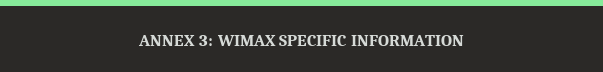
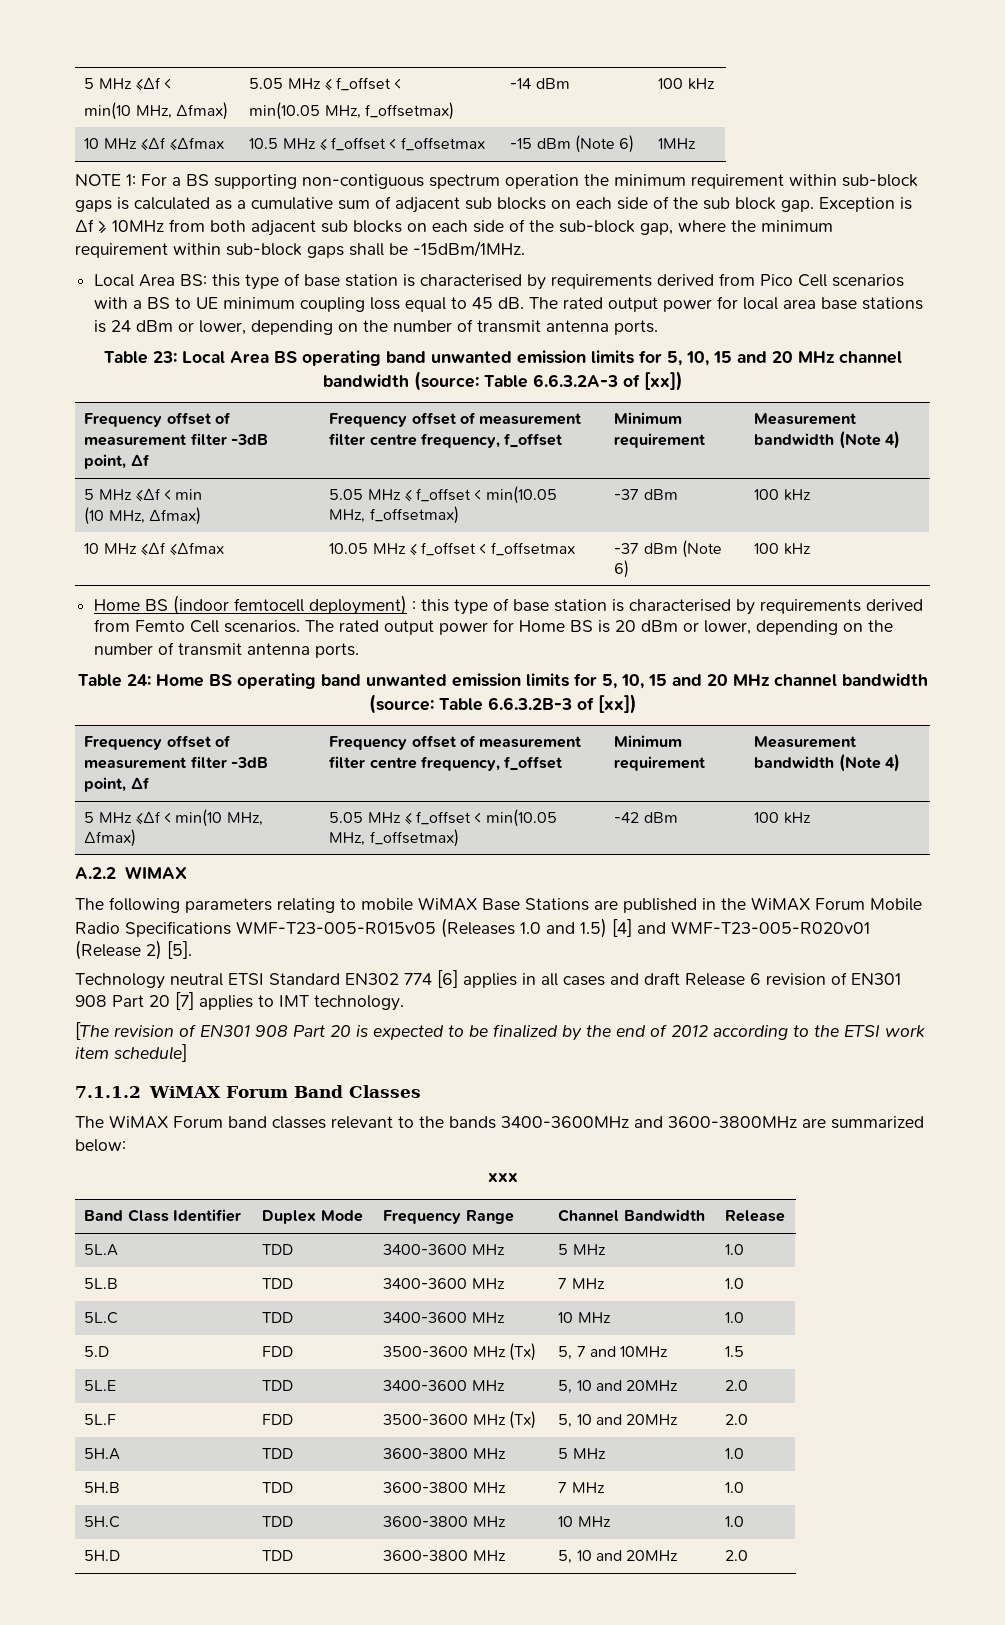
[138,35,464,46] ANNEX 3: WIMAX SPECIFIC INFORMATION -> [84,77,172,91] [84,102,228,120] [249,77,402,91] [249,102,454,120] [510,78,570,89] [658,78,715,90] [84,137,225,151] [249,137,485,151] [510,135,635,153] [658,138,697,149] [75,174,918,189] [75,196,912,213] [75,219,833,236] [75,241,525,258] [94,273,905,290] [94,296,924,312] [94,319,659,335] [103,350,902,366] [322,371,683,391] [84,412,231,427] [84,433,268,446] [84,454,150,469] [329,412,582,427] [329,433,563,448] [614,412,683,424] [614,433,706,448] [754,413,857,425] [754,431,900,449] [84,488,203,502] [84,507,201,525] [329,486,557,504] [329,506,459,524] [614,489,678,500] [754,489,811,501] [84,542,225,556] [329,542,575,556] [614,540,722,558] [614,560,630,578] [754,543,811,555] [94,595,924,615] [94,619,894,635] [94,642,360,658] [77,673,928,689] [368,694,637,714] [84,735,231,750] [84,756,268,769] [84,777,150,792] [329,735,582,750] [329,756,563,771] [614,735,683,747] [614,756,706,771] [754,736,857,748] [754,754,900,772] [84,809,263,827] [84,829,137,847] [329,809,557,827] [329,829,459,847] [614,812,678,823] [754,812,811,824] [75,866,187,879] [75,897,922,913] [75,918,870,938] [75,940,192,960] [75,970,901,989] [75,992,404,1011] [75,1022,925,1041] [75,1044,187,1062] [75,1085,421,1098] [75,1115,924,1129] [75,1139,126,1152] [487,1173,518,1182] [84,1209,241,1222] [262,1210,363,1224] [383,1210,514,1224] [558,1209,705,1222] [725,1210,786,1222] [84,1244,119,1256] [262,1244,294,1255] [383,1244,505,1255] [558,1244,606,1255] [725,1244,745,1255] [84,1278,119,1289] [262,1278,294,1289] [383,1278,505,1289] [558,1278,605,1289] [725,1278,745,1289] [84,1312,119,1324] [262,1312,294,1323] [383,1312,505,1323] [558,1312,611,1323] [725,1312,745,1323] [84,1346,110,1357] [262,1346,294,1357] [383,1343,536,1361] [558,1346,669,1360] [725,1346,745,1357] [84,1380,117,1391] [262,1380,294,1391] [383,1380,505,1391] [558,1380,679,1394] [725,1380,749,1391] [84,1414,117,1425] [262,1414,294,1425] [383,1411,536,1429] [558,1414,679,1428] [725,1414,749,1425] [84,1448,121,1460] [262,1448,294,1459] [383,1448,506,1459] [558,1448,606,1459] [725,1448,745,1459] [84,1482,121,1493] [262,1482,294,1493] [383,1482,506,1493] [558,1482,605,1493] [725,1482,745,1493] [84,1516,121,1528] [262,1516,294,1527] [383,1516,506,1527] [558,1516,611,1527] [725,1516,745,1527] [84,1550,121,1561] [262,1550,294,1561] [383,1550,506,1561] [558,1550,679,1564] [725,1550,749,1561] 5 MHz ≤Δf < // min(10 MHz, Δfmax) | 5.05 MHz ≤ f_offset < // min(10.05 MHz, f_offsetmax) | -14 dBm | 100 kHz // 10 MHz ≤Δf ≤Δfmax | 10.5 MHz ≤ f_offset < f_offsetmax | -15 dBm (Note 6) | 1MHz // NOTE 1: For a BS supporting non-contiguous spectrum operation the minimum requirement within sub-block gaps is calculated as a cumulative sum of adjacent sub blocks on each side of the sub block gap. Exception is Δf ≥ 10MHz from both adjacent sub blocks on each side of the sub-block gap, where the minimum requirement within sub-block gaps shall be -15dBm/1MHz. // Local Area BS: this type of base station is characterised by requirements derived from Pico Cell scenarios with a BS to UE minimum coupling loss equal to 45 dB. The rated output power for local area base stations is 24 dBm or lower, depending on the number of transmit antenna ports. // Table 23: Local Area BS operating band unwanted emission limits for 5, 10, 15 and 20 MHz channel bandwidth (source: Table 6.6.3.2A-3 of [xx]) // Frequency offset of measurement filter -3dB point, Δf | Frequency offset of measurement filter centre frequency, f_offset | Minimum requirement | Measurement bandwidth (Note 4) // 5 MHz ≤Δf < min // (10 MHz, Δfmax) | 5.05 MHz ≤ f_offset < min(10.05 MHz, f_offsetmax) | -37 dBm | 100 kHz // 10 MHz ≤Δf ≤Δfmax | 10.05 MHz ≤ f_offset < f_offsetmax | -37 dBm (Note 6) | 100 kHz // Home BS (indoor femtocell deployment) : this type of base station is characterised by requirements derived from Femto Cell scenarios. The rated output power for Home BS is 20 dBm or lower, depending on the number of transmit antenna ports. // Table 24: Home BS operating band unwanted emission limits for 5, 10, 15 and 20 MHz channel bandwidth (source: Table 6.6.3.2B-3 of [xx]) // Frequency offset of measurement filter -3dB point, Δf | Frequency offset of measurement filter centre frequency, f_offset | Minimum requirement | Measurement bandwidth (Note 4) // 5 MHz ≤Δf < min(10 MHz, Δfmax) | 5.05 MHz ≤ f_offset < min(10.05 MHz, f_offsetmax) | -42 dBm | 100 kHz // A.2.2 WIMAX // The following parameters relating to mobile WiMAX Base Stations are published in the WiMAX Forum Mobile Radio Specifications WMF-T23-005-R015v05 (Releases 1.0 and 1.5) [4] and WMF-T23-005-R020v01 (Release 2) [5]. // Technology neutral ETSI Standard EN302 774 [6] applies in all cases and draft Release 6 revision of EN301 908 Part 20 [7] applies to IMT technology. // [The revision of EN301 908 Part 20 is expected to be finalized by the end of 2012 according to the ETSI work item schedule] // 7.1.1.2 WiMAX Forum Band Classes // The WiMAX Forum band classes relevant to the bands 3400-3600MHz and 3600-3800MHz are summarized below: // xxx // Band Class Identifier | Duplex Mode | Frequency Range | Channel Bandwidth | Release // 5L.A | TDD | 3400-3600 MHz | 5 MHz | 1.0 // 5L.B | TDD | 3400-3600 MHz | 7 MHz | 1.0 // 5L.C | TDD | 3400-3600 MHz | 10 MHz | 1.0 // 5.D | FDD | 3500-3600 MHz (Tx) | 5, 7 and 10MHz | 1.5 // 5L.E | TDD | 3400-3600 MHz | 5, 10 and 20MHz | 2.0 // 5L.F | FDD | 3500-3600 MHz (Tx) | 5, 10 and 20MHz | 2.0 // 5H.A | TDD | 3600-3800 MHz | 5 MHz | 1.0 // 5H.B | TDD | 3600-3800 MHz | 7 MHz | 1.0 // 5H.C | TDD | 3600-3800 MHz | 10 MHz | 1.0 // 5H.D | TDD | 3600-3800 MHz | 5, 10 and 20MHz | 2.0

